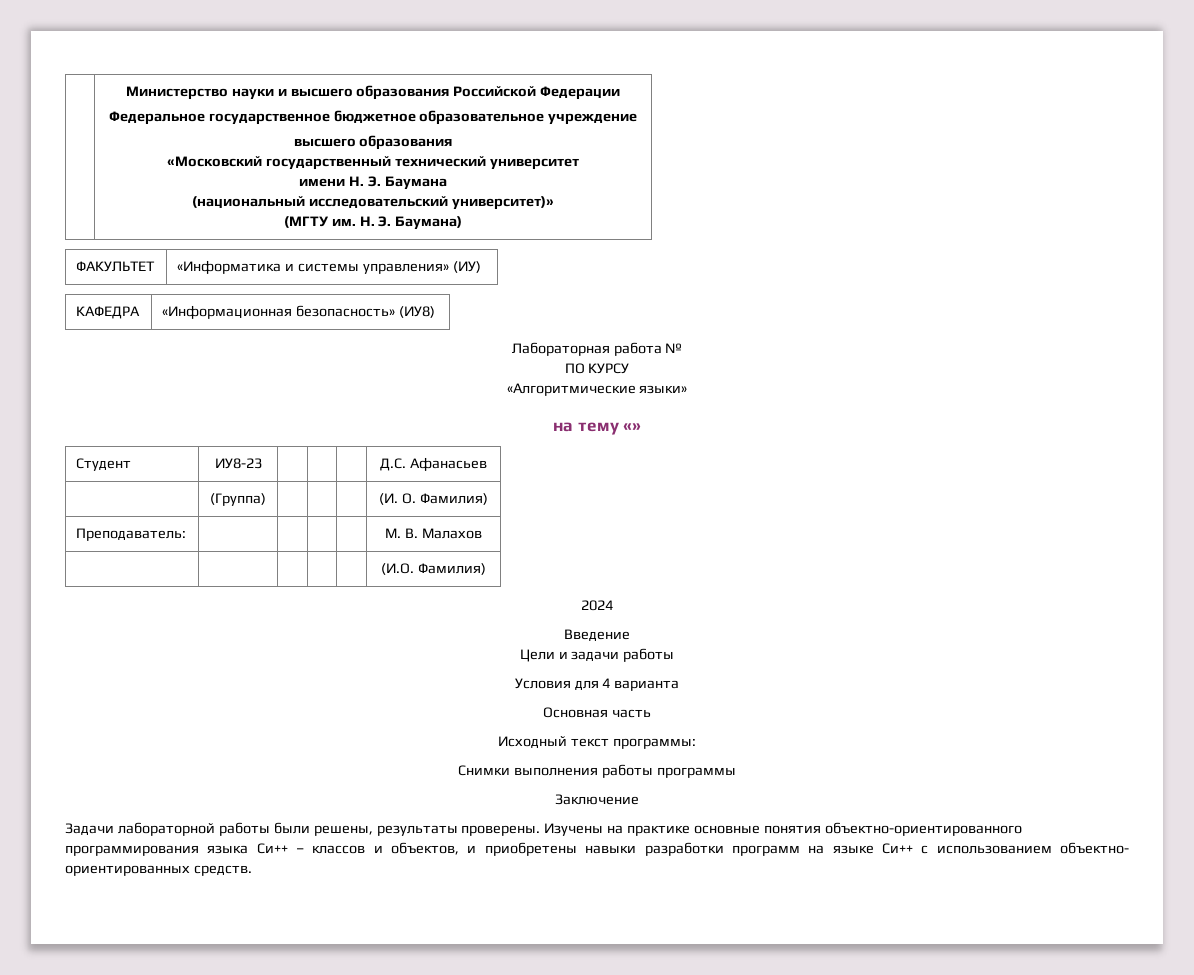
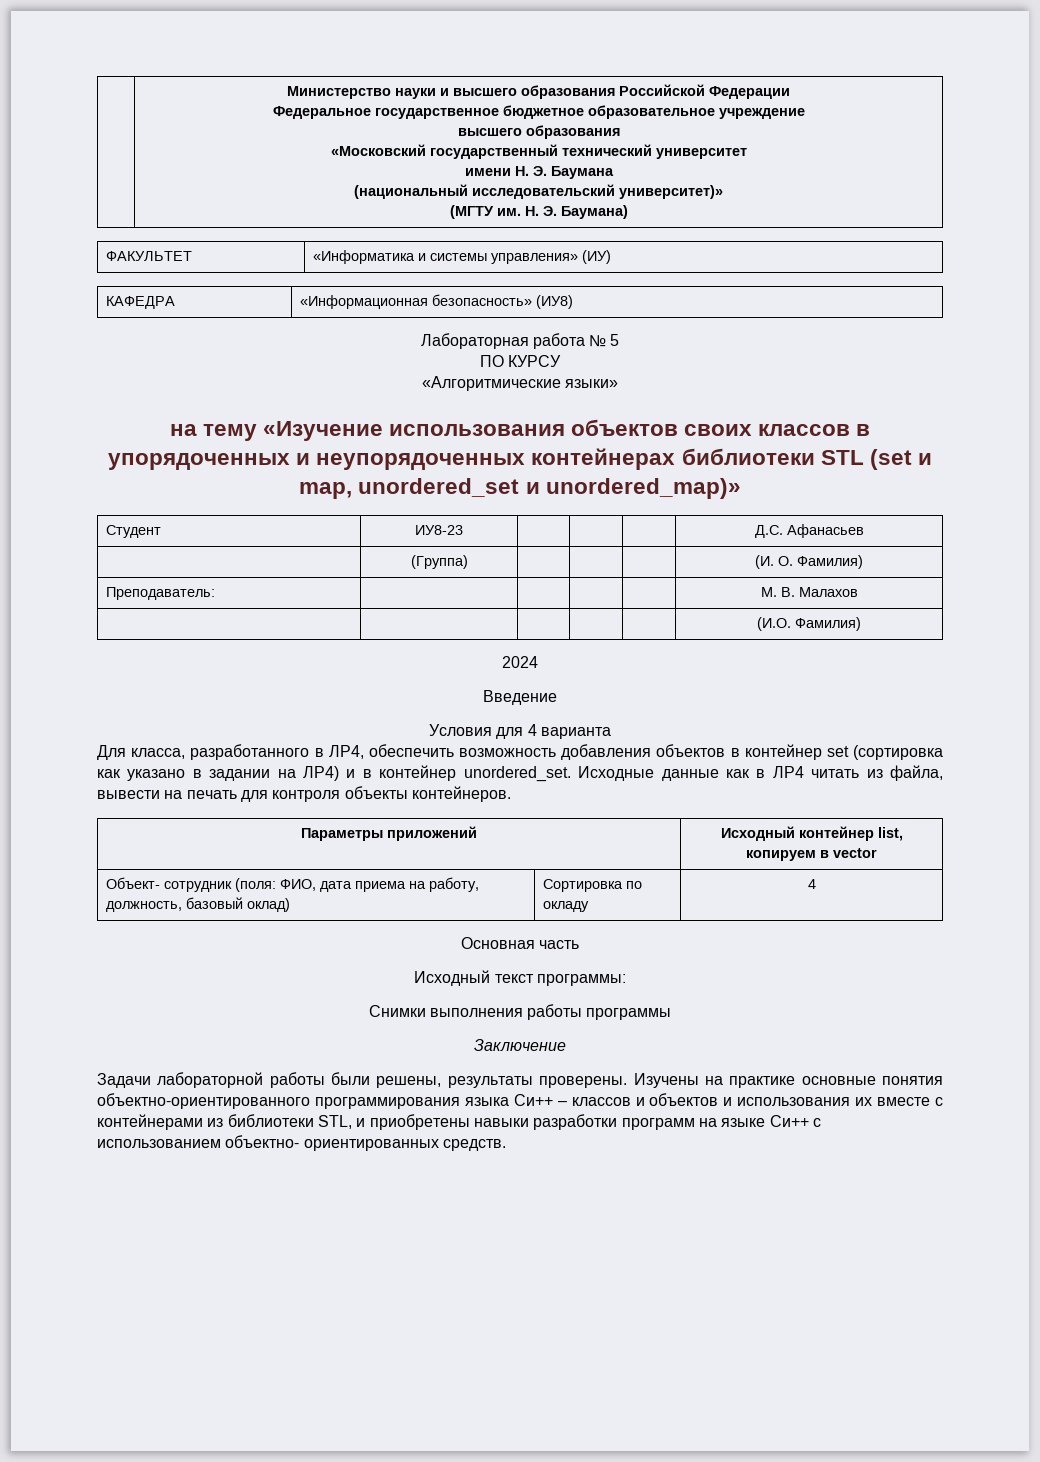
(683, 348) none -> [610,334,620,346] 5
[623,423,642,431] «» -> [262,419,871,441] [108,448,932,470] [299,478,741,499] «Изучение использования объектов своих классов в упорядоченных и неупорядоченных контейнерах библиотеки STL (set и map, unordered_set и unordered_map)»
[519,648,675,662] // Цели и задачи работы -> (557, 697) none
(680, 685) none -> [97,744,943,760] [97,765,943,782] [97,786,511,802] [301,826,477,841] [720,826,903,841] [746,848,878,861] [105,877,479,892] [105,897,290,912] [542,879,642,892] [542,901,589,912] [807,879,816,889] // Для класса, разработанного в ЛР4, обеспечить возможность добавления объектов в контейнер set (сортировка как указано в задании на ЛР4) и в контейнер unordered_set. Исходные данные как в ЛР4 читать из файла, вывести на печать для контроля объекты контейнеров. // Параметры приложений | Исходный контейнер list, копируем в vector // Объект- сотрудник (поля: ФИО, дата приема на работу, должность, базовый оклад) | Сортировка по окладу | 4
[391,842,460,855] объектов, -> [649,1093,943,1106] [97,1114,352,1130] объектов и использования их вместе с контейнерами из библиотеки STL,

